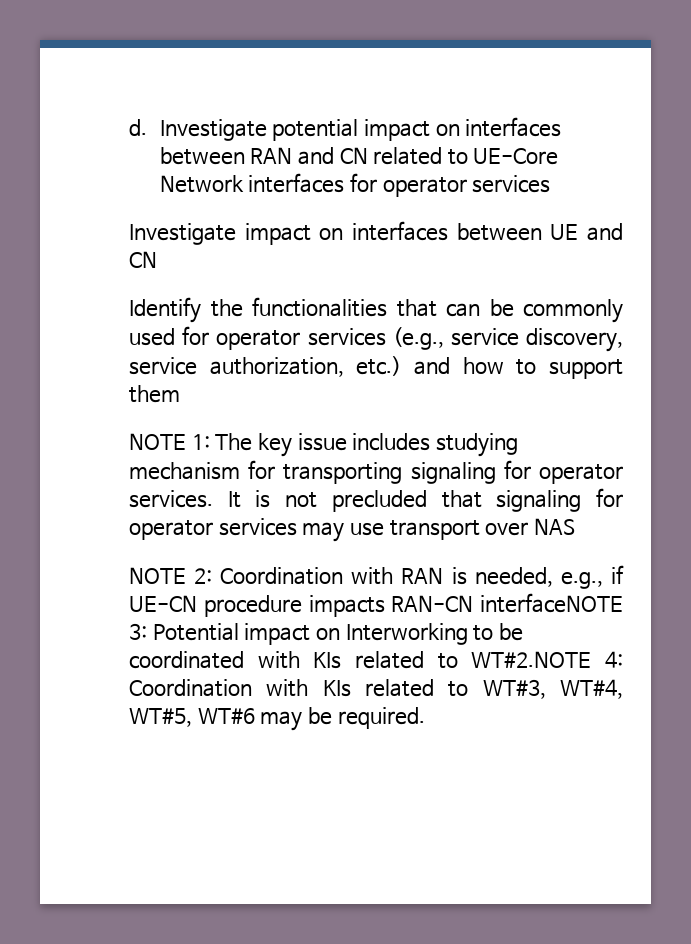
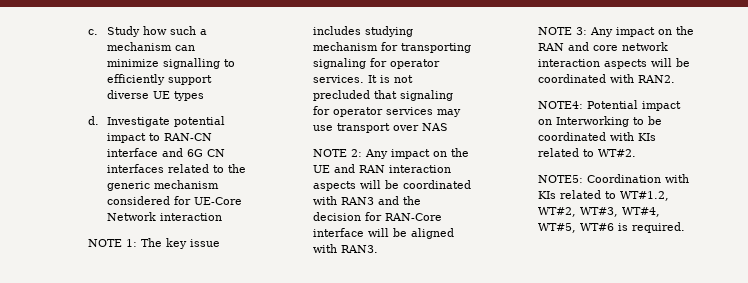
[129,117,562,141] [159,147,559,165] [159,173,551,197] [129,221,624,245] [129,251,158,268] [129,297,624,323] [129,326,623,352] [129,356,623,379] [129,385,181,403] d. Investigate potential impact on interfaces between RAN and CN related to UE-Core Network interfaces for operator services // Investigate impact on interfaces between UE and CN // Identify the functionalities that can be commonly used for operator services (e.g., service discovery, service authorization, etc.) and how to support them -> [88,26,208,37] [107,42,196,51] [107,58,236,69] [107,74,213,85] [107,90,205,101] [88,116,226,127] [107,133,213,143] [107,148,226,157] [107,164,247,173] [107,180,220,191] [107,196,243,205] [107,212,223,221] c. Study how such a mechanism can minimize signalling to efficiently support diverse UE types // d. Investigate potential impact to RAN-CN interface and 6G CN interfaces related to the generic mechanism considered for UE-Core Network interaction
[220,565,625,589] [129,593,624,617] [129,623,148,640] Coordination with RAN is needed, e.g., if UE-CN procedure impacts RAN-CN interfaceNOTE 3: -> [365,148,470,159] [313,164,452,173] [313,180,472,191] [313,196,422,205] [313,212,443,221] [313,228,455,239] [313,244,379,253] [538,26,695,37] [538,42,669,51] [538,58,691,69] [538,74,676,83] [538,101,584,109] Any impact on the UE and RAN interaction aspects will be coordinated with RAN3 and the decision for RAN-Core interface will be aligned with RAN3. // NOTE 3: Any impact on the RAN and core network interaction aspects will be coordinated with RAN2. // NOTE4:
[471,651,623,668] WT#2.NOTE 4: -> [598,149,637,157] [538,175,584,183] WT#2. // NOTE5:
(469, 689) none -> [620,191,670,201] [538,207,577,217] WT#1.2, WT#2,
[260,707,333,731] may be -> [618,223,629,231] is

